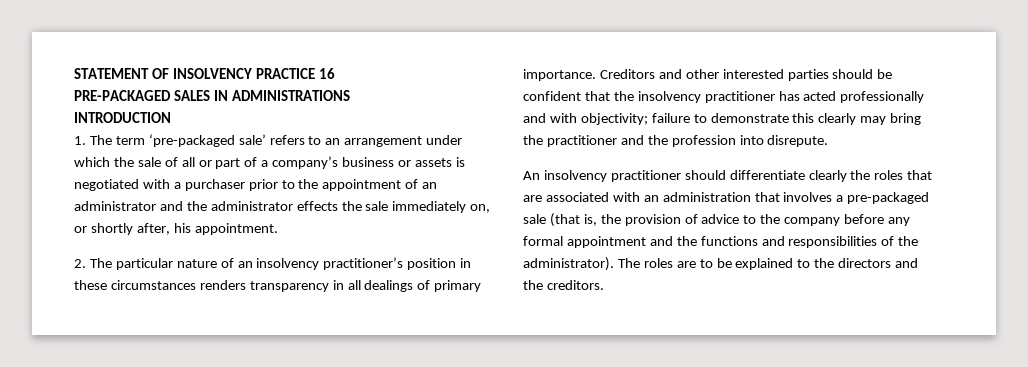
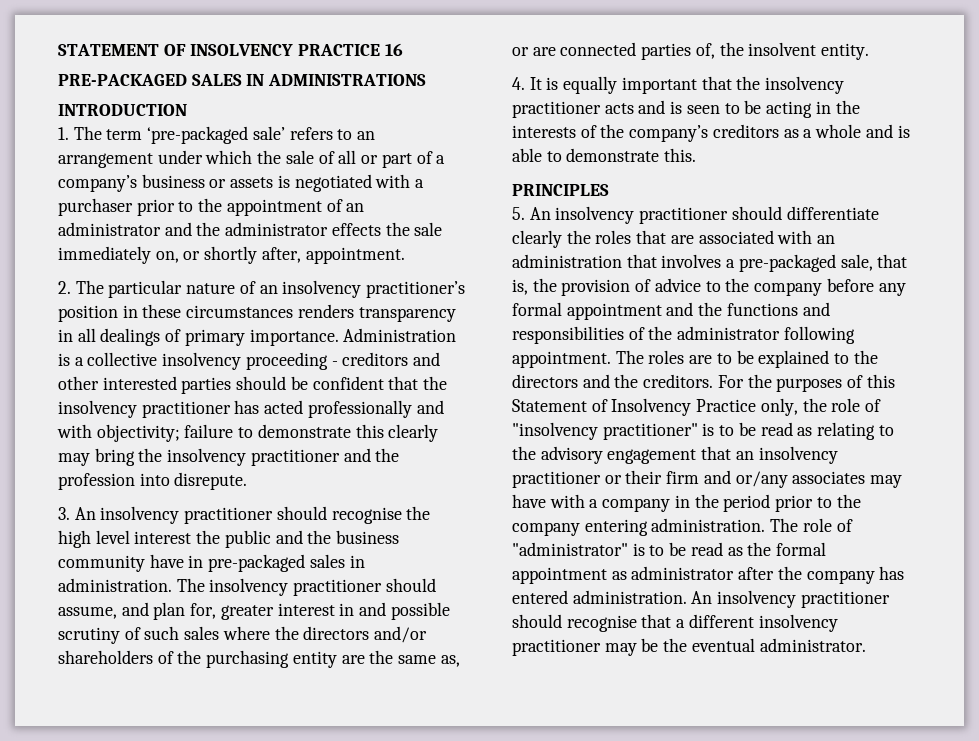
[173,223,191,233] his -> (301, 255) none
[599,69,655,79] Creditors -> [343,328,457,342] [58,352,409,370] Administration is a collective insolvency proceeding - creditors
(543, 140) none -> [167,448,247,466] insolvency
(829, 141) none -> [58,506,431,524] [58,530,400,548] [58,554,365,572] [58,578,436,596] [58,602,450,620] [58,626,428,644] [58,650,460,668] [512,42,870,60] [512,76,845,94] [512,100,860,118] [512,124,910,142] [512,148,697,162] [512,184,609,196] [512,207,525,220] 3. An insolvency practitioner should recognise the high level interest the public and the business community have in pre-packaged sales in administration. The insolvency practitioner should assume, and plan for, greater interest in and possible scrutiny of such sales where the directors and/or shareholders of the purchasing entity are the same as, or are connected parties of, the insolvent entity. // 4. It is equally important that the insolvency practitioner acts and is seen to be acting in the interests of the company’s creditors as a whole and is able to demonstrate this. // PRINCIPLES // 5.
[523,213,580,227] sale (that -> [840,254,908,271] sale, that
[523,257,614,271] administrator). -> [677,326,855,344] [512,351,611,368] administrator following appointment.
(604, 285) none -> [717,374,895,392] [512,398,882,416] [512,422,894,440] [512,446,838,464] [512,470,903,488] [512,494,861,512] [512,518,853,536] [512,542,827,556] [512,566,905,584] [512,590,890,608] [512,614,838,632] [512,638,866,656] For the purposes of this Statement of Insolvency Practice only, the role of "insolvency practitioner" is to be read as relating to the advisory engagement that an insolvency practitioner or their firm and or/any associates may have with a company in the period prior to the company entering administration. The role of "administrator" is to be read as the formal appointment as administrator after the company has entered administration. An insolvency practitioner should recognise that a different insolvency practitioner may be the eventual administrator.

